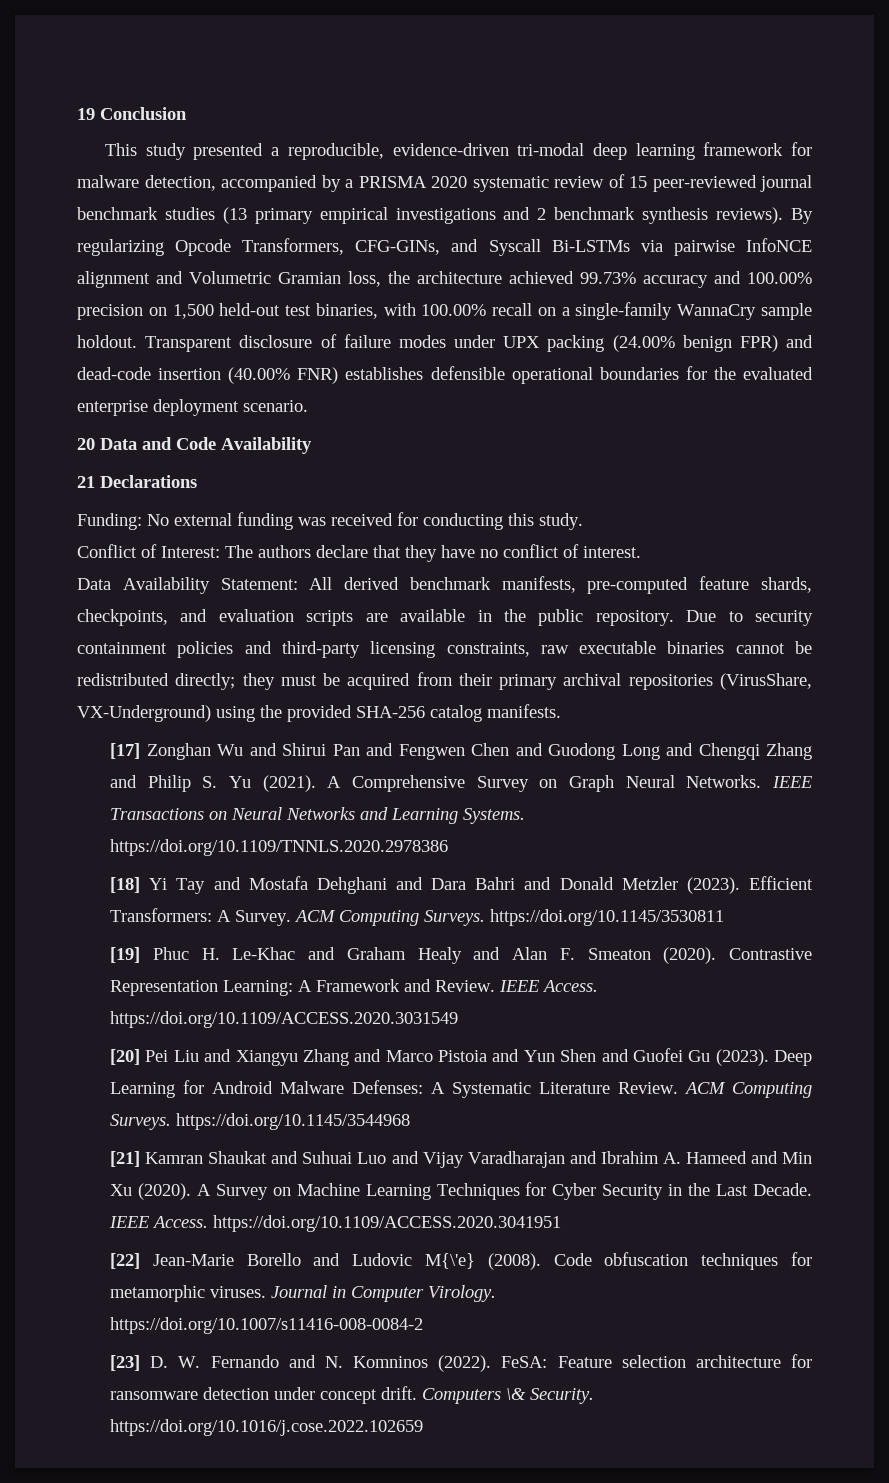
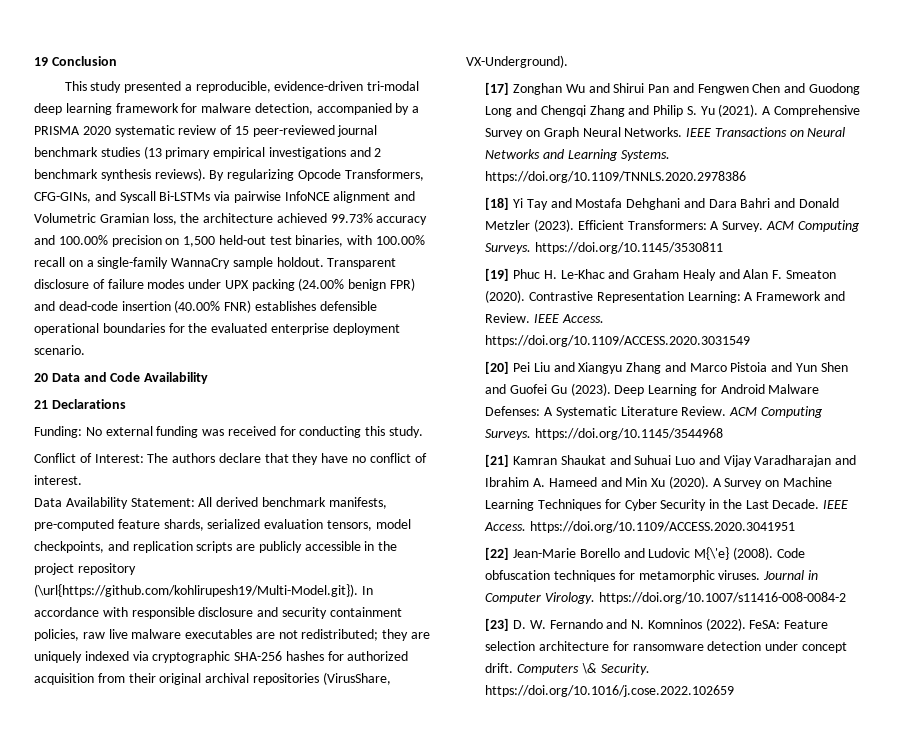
(812, 585) none -> [207,519,411,531] serialized evaluation tensors, model
[218,609,294,622] evaluation -> [132,541,193,553] replication
[400,609,813,626] [77,641,812,658] [77,673,411,690] available in the public repository. Due to security containment policies and third-party licensing constraints, raw executable binaries cannot be redistributed directly; they must be acquired -> [258,541,398,553] [34,563,136,575] [34,584,373,597] [34,607,402,619] [34,629,431,641] [34,651,409,663] [34,673,94,685] publicly accessible in the project repository (\url{https://github.com/kohlirupesh19/Multi-Model.git}). In accordance with responsible disclosure and security containment policies, raw live malware executables are not redistributed; they are uniquely indexed via cryptographic SHA-256 hashes for authorized acquisition
[499,674,558,690] primary -> [159,673,202,685] original
[77,704,561,722] VX-Underground) using the provided SHA-256 catalog manifests. -> [466,55,568,68] VX-Underground).

